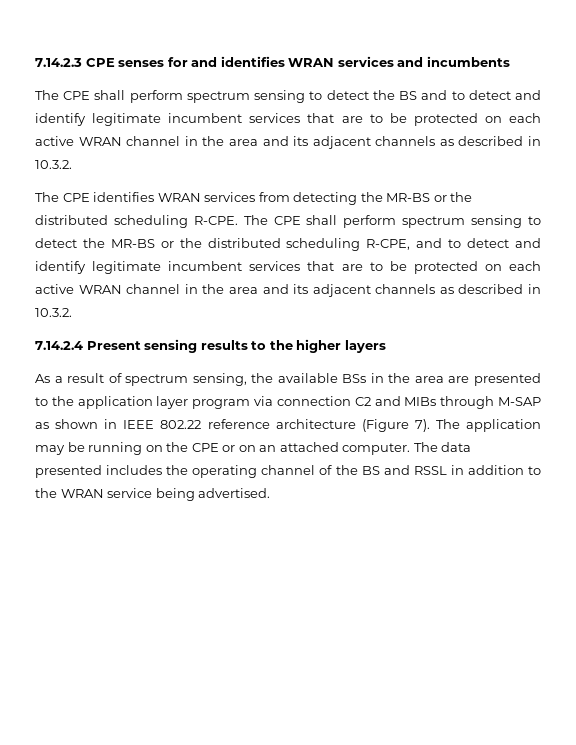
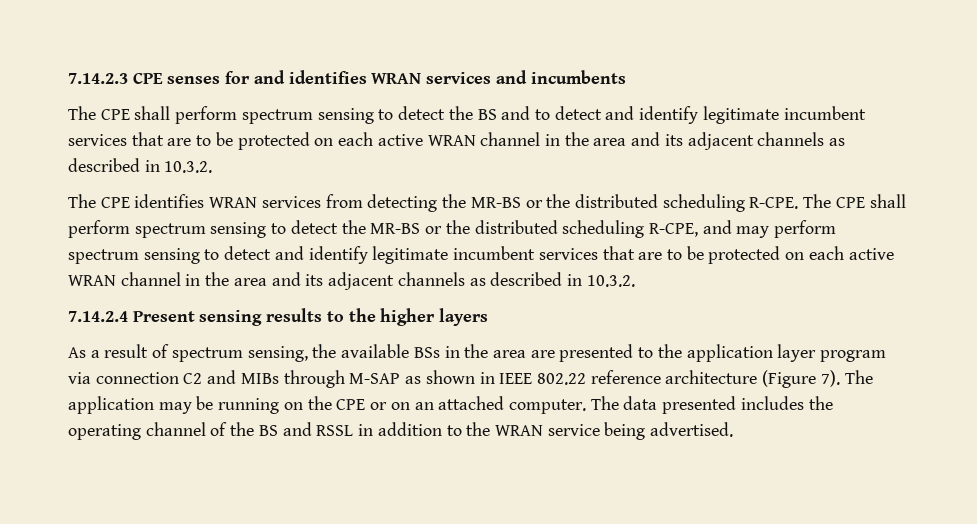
(443, 243) none -> [736,220,837,238] [68,248,200,264] may perform spectrum sensing

